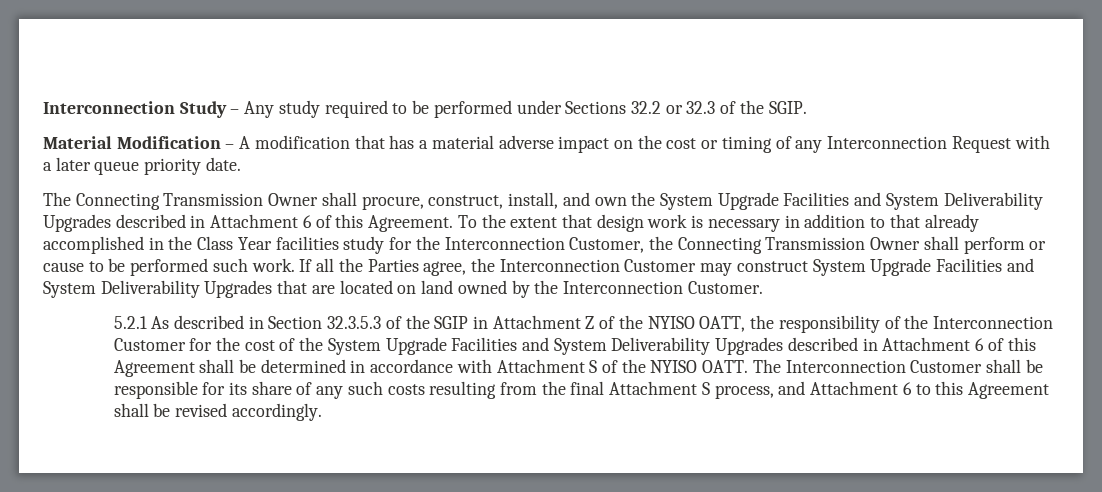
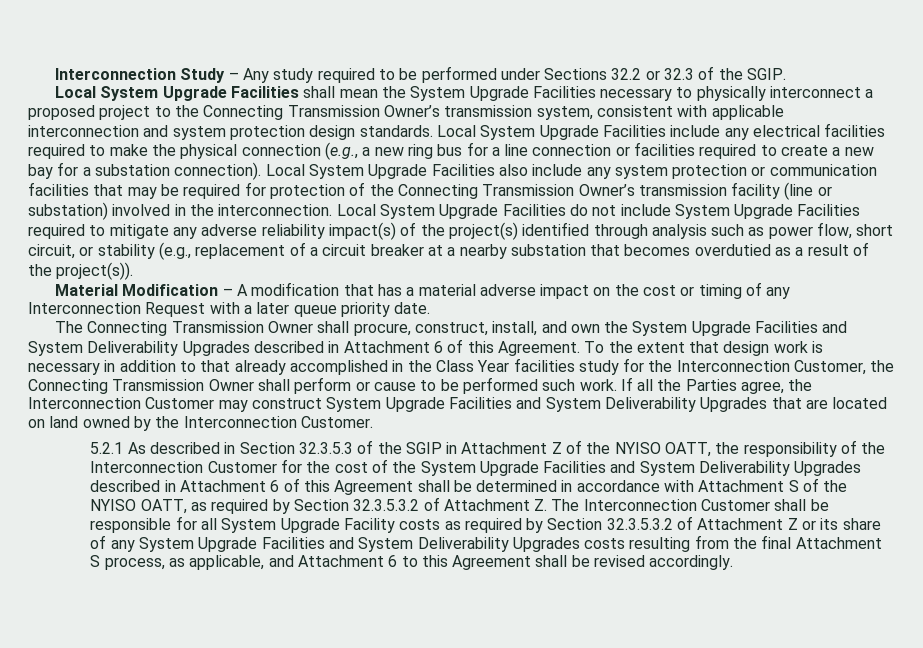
(807, 107) none -> [54,86,874,101] [28,105,784,120] [28,123,886,140] [28,142,874,160] [28,162,877,180] [28,182,832,200] [28,202,861,220] [28,222,894,240] [28,242,870,260] [28,262,134,280] // Local System Upgrade Facilities shall mean the System Upgrade Facilities necessary to physically interconnect a proposed project to the Connecting Transmission Owner’s transmission system, consistent with applicable interconnection and system protection design standards. Local System Upgrade Facilities include any electrical facilities required to make the physical connection (e.g., a new ring bus for a line connection or facilities required to create a new bay for a substation connection). Local System Upgrade Facilities also include any system protection or communication facilities that may be required for protection of the Connecting Transmission Owner’s transmission facility (line or substation) involved in the interconnection. Local System Upgrade Facilities do not include System Upgrade Facilities required to mitigate any adverse reliability impact(s) of the project(s) identified through analysis such as power flow, short circuit, or stability (e.g., replacement of a circuit breaker at a nearby substation that becomes overdutied as a result of the project(s)).
[702,360,749,373] OATT. -> [140,497,548,514] OATT, as required by Section 32.3.5.3.2 of Attachment Z.
[228,381,383,399] its share of any such -> [200,516,881,533] [90,535,580,552] all System Upgrade Facility costs as required by Section 32.3.5.3.2 of Attachment Z or its share of any System Upgrade Facilities and System Deliverability Upgrades
(774, 392) none -> [168,555,265,570] as applicable,

